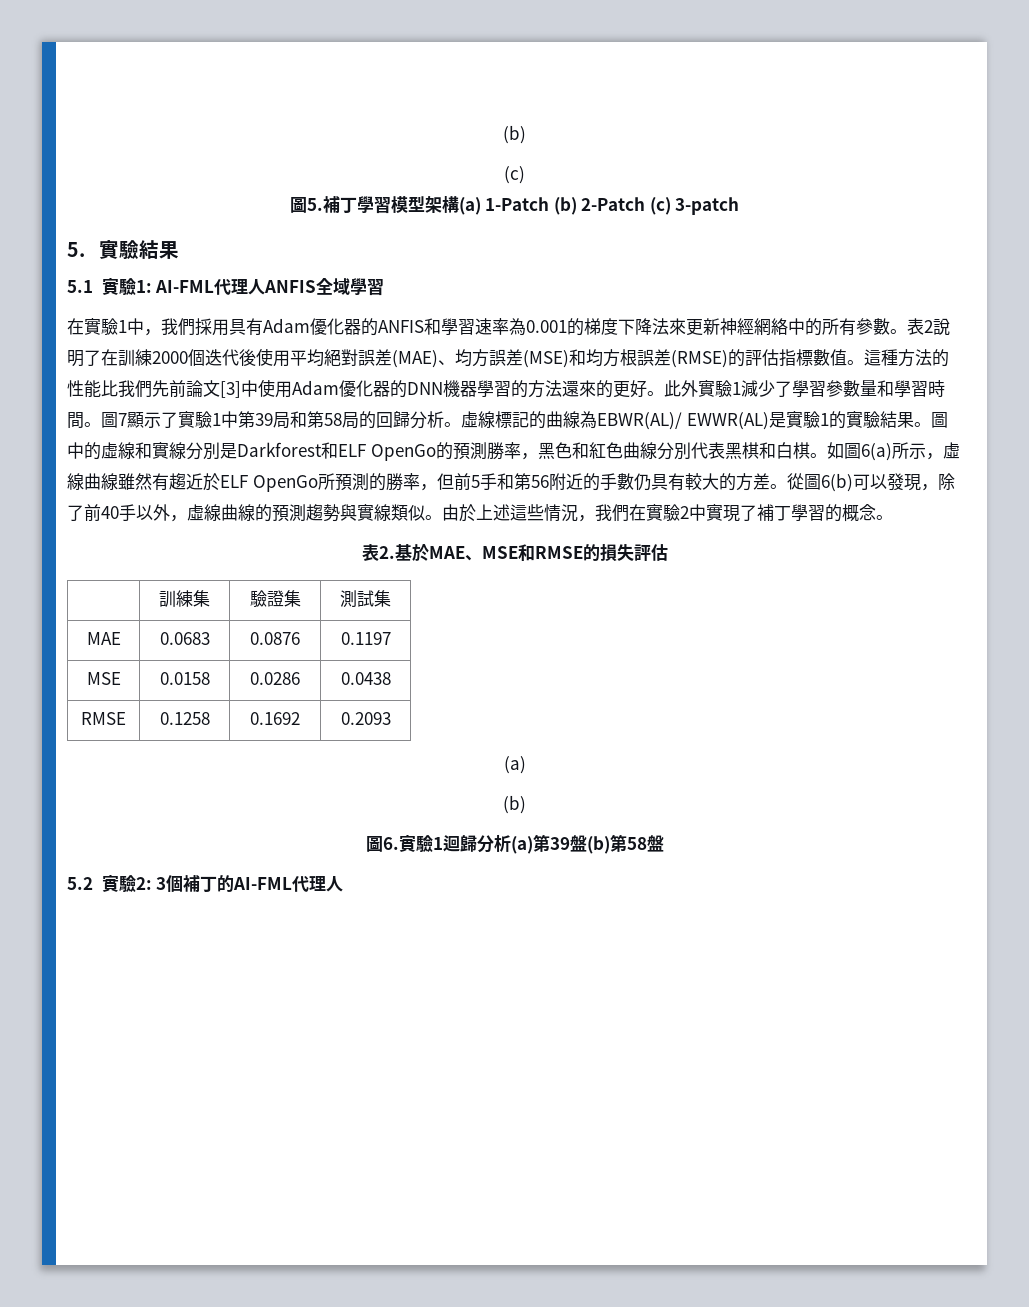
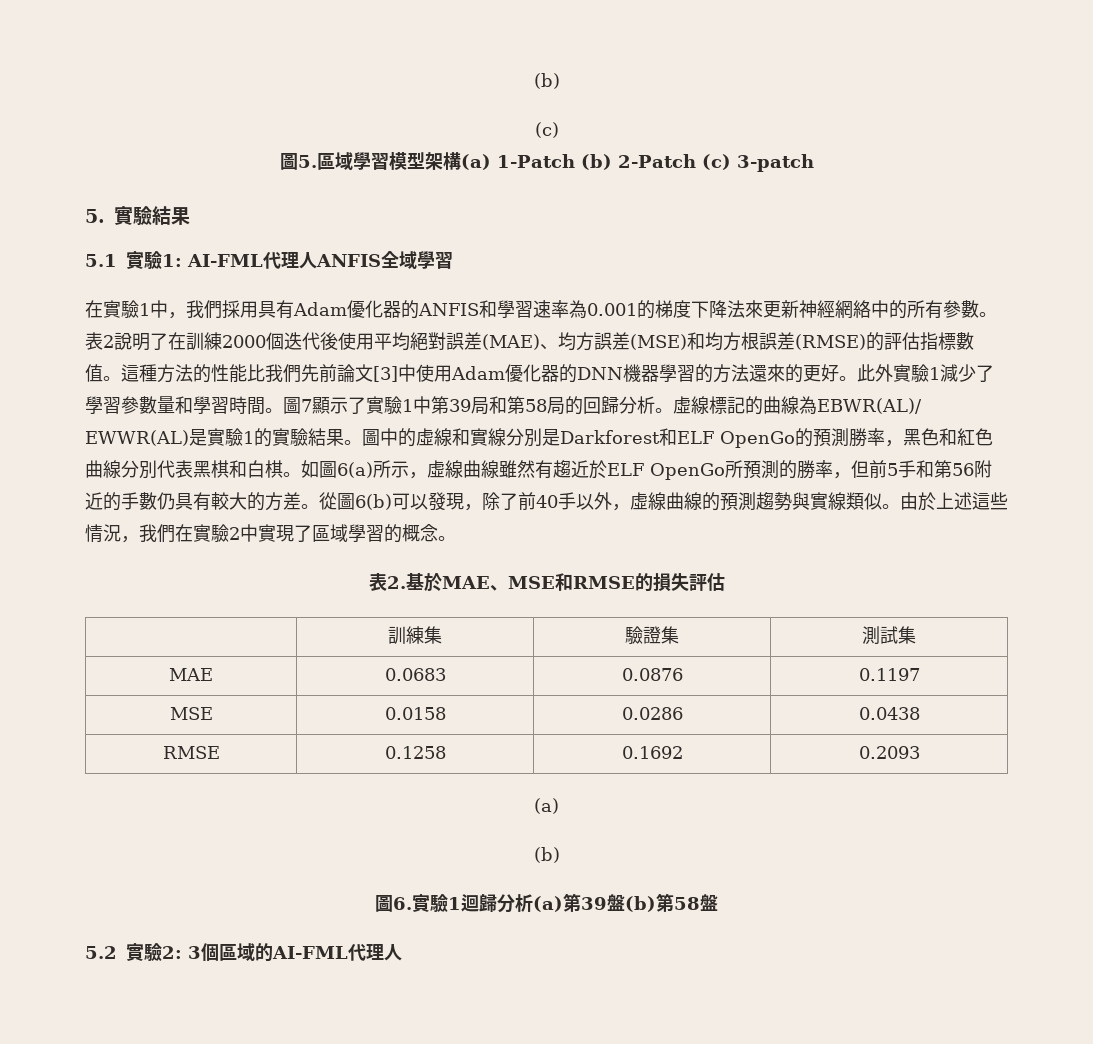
[322,196,357,213] 補丁 -> [316,152,353,170] 區域
[757,504,791,521] 補丁 -> [312,524,348,542] 區域
[183,875,218,892] 補丁 -> [219,943,255,961] 區域

